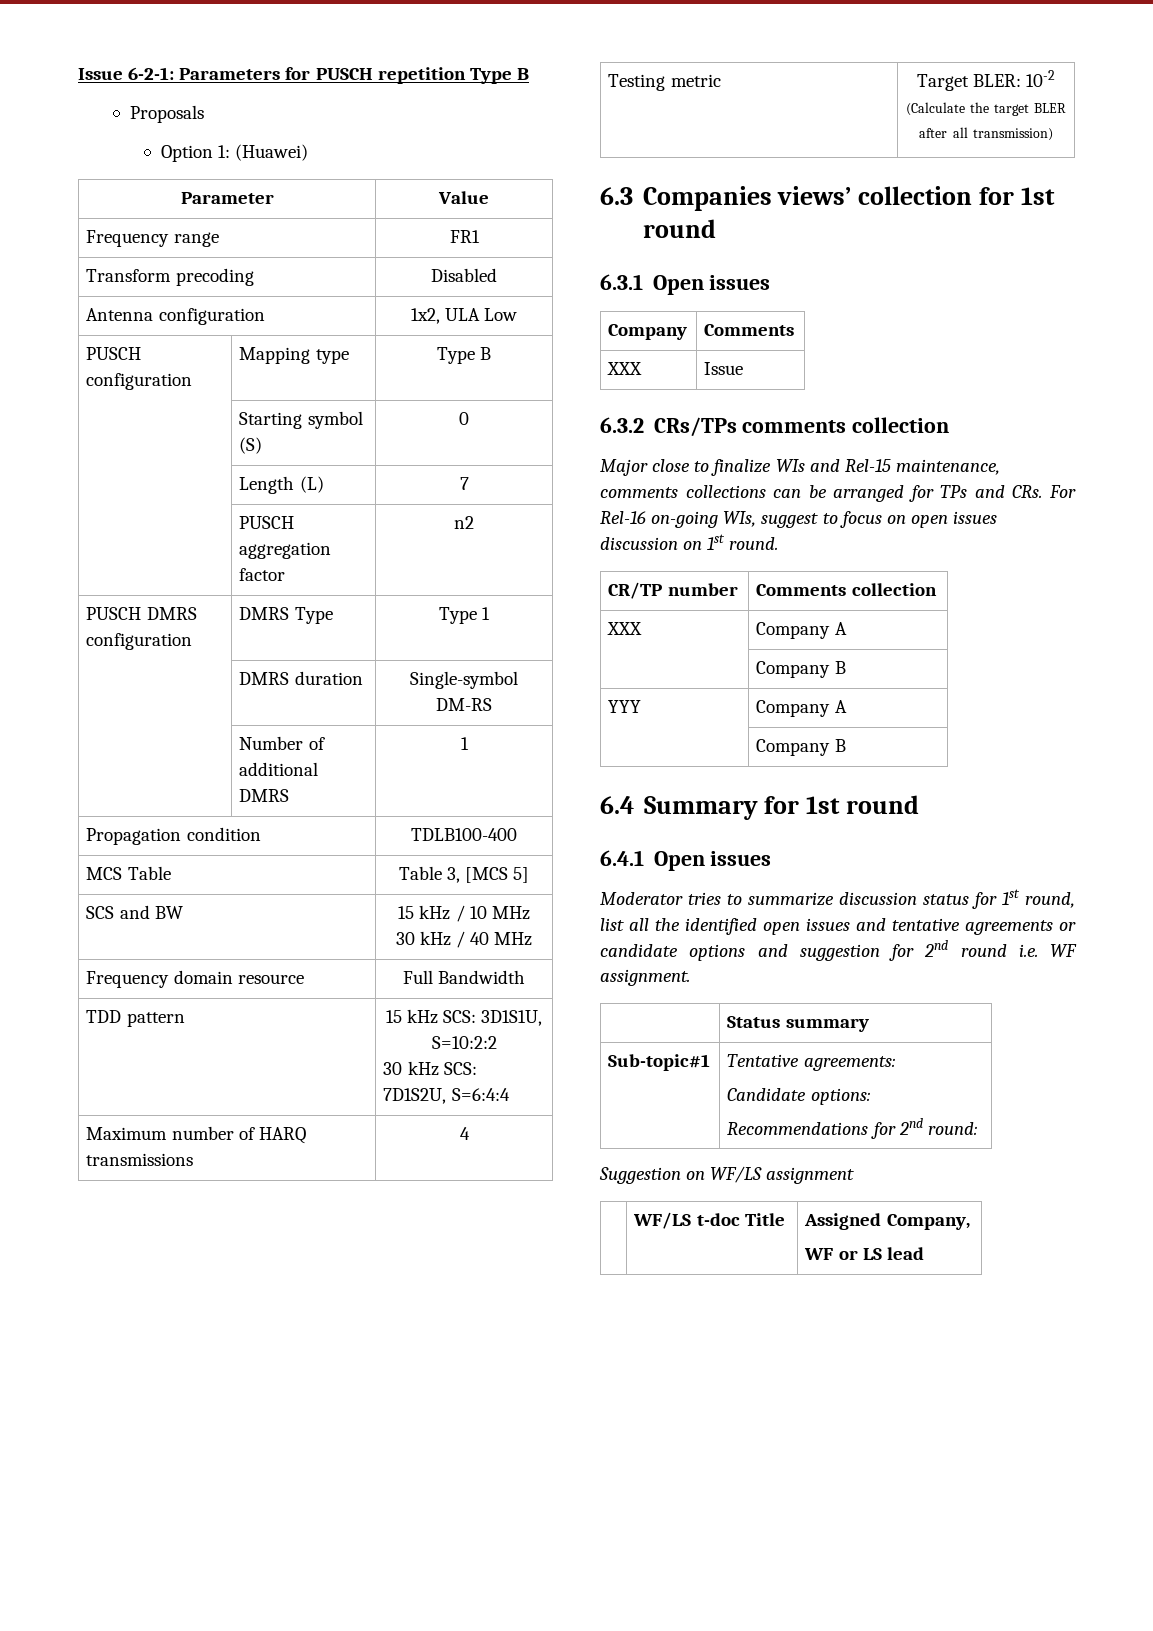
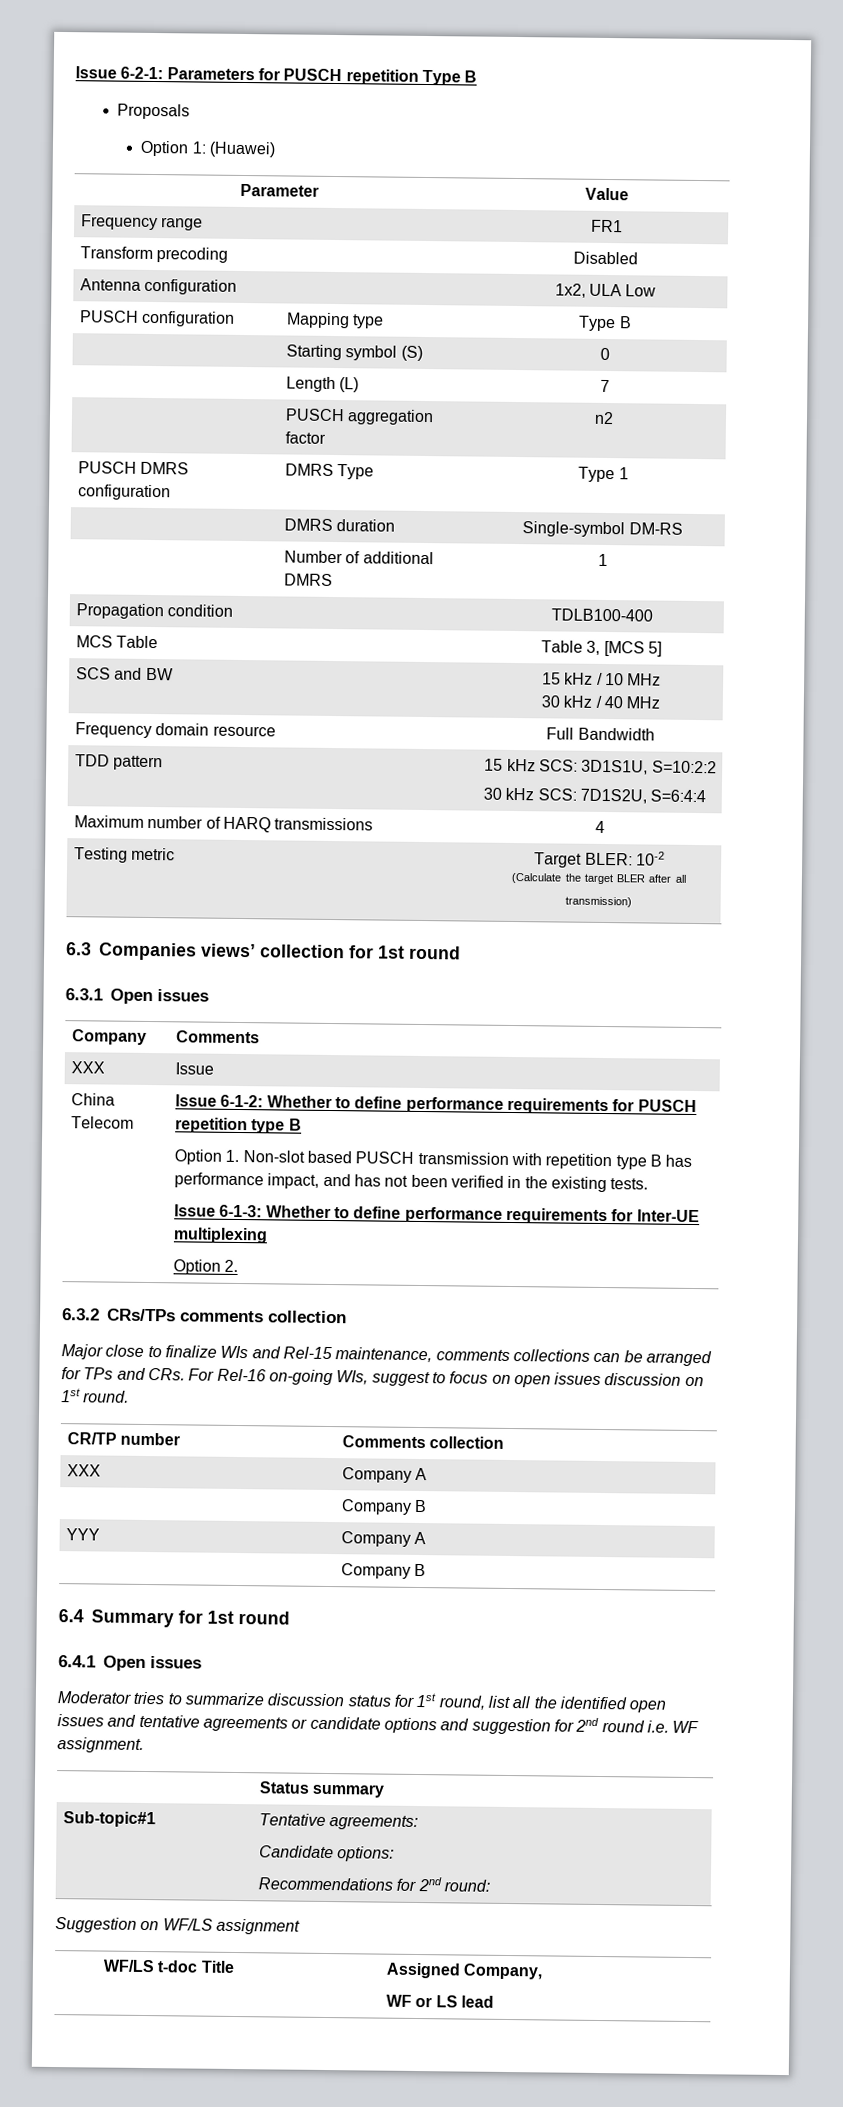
(744, 368) none -> [70,1093,115,1106] [70,1116,134,1129] [174,1094,697,1115] [174,1117,302,1134] [173,1149,693,1170] [173,1172,649,1193] [173,1204,700,1225] [172,1227,268,1244] [172,1259,239,1275] // China Telecom | Issue 6-1-2: Whether to define performance requirements for PUSCH repetition type B // Option 1. Non-slot based PUSCH transmission with repetition type B has performance impact, and has not been verified in the existing tests. // Issue 6-1-3: Whether to define performance requirements for Inter-UE multiplexing // Option 2.

